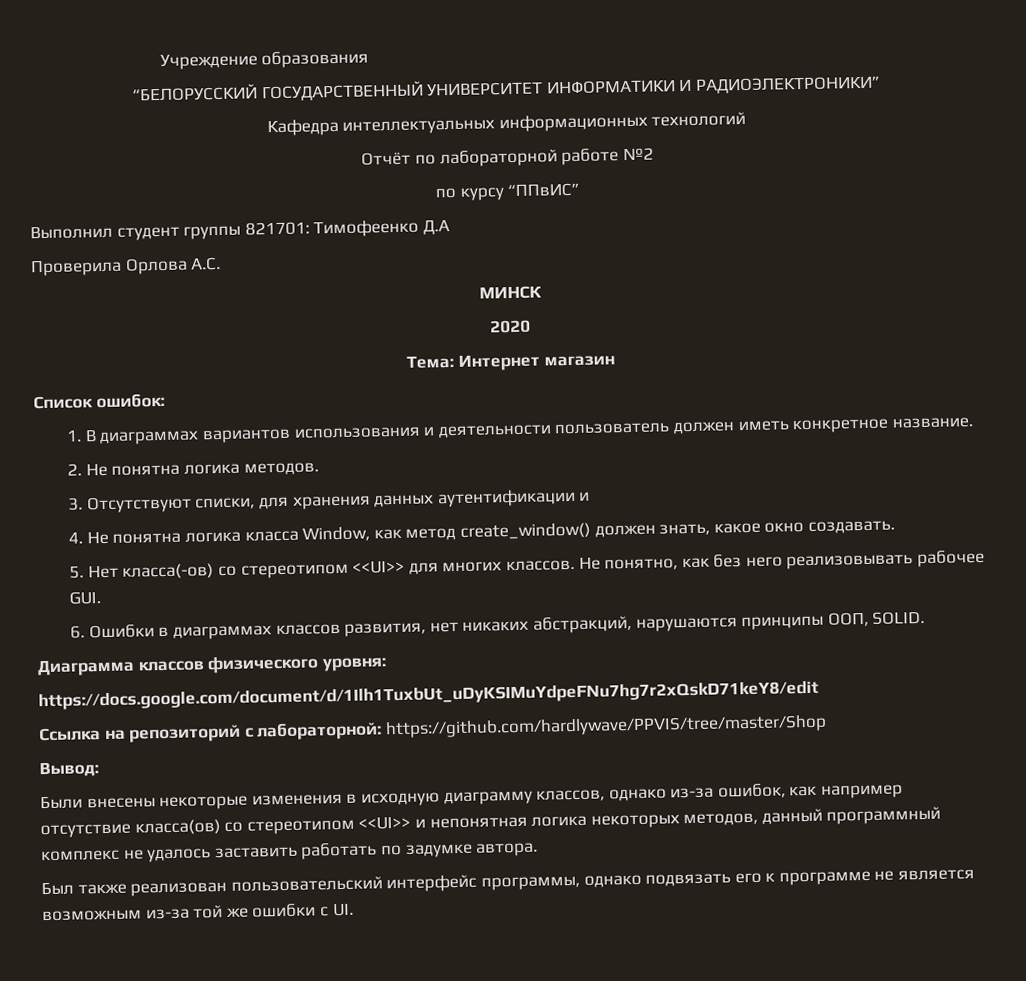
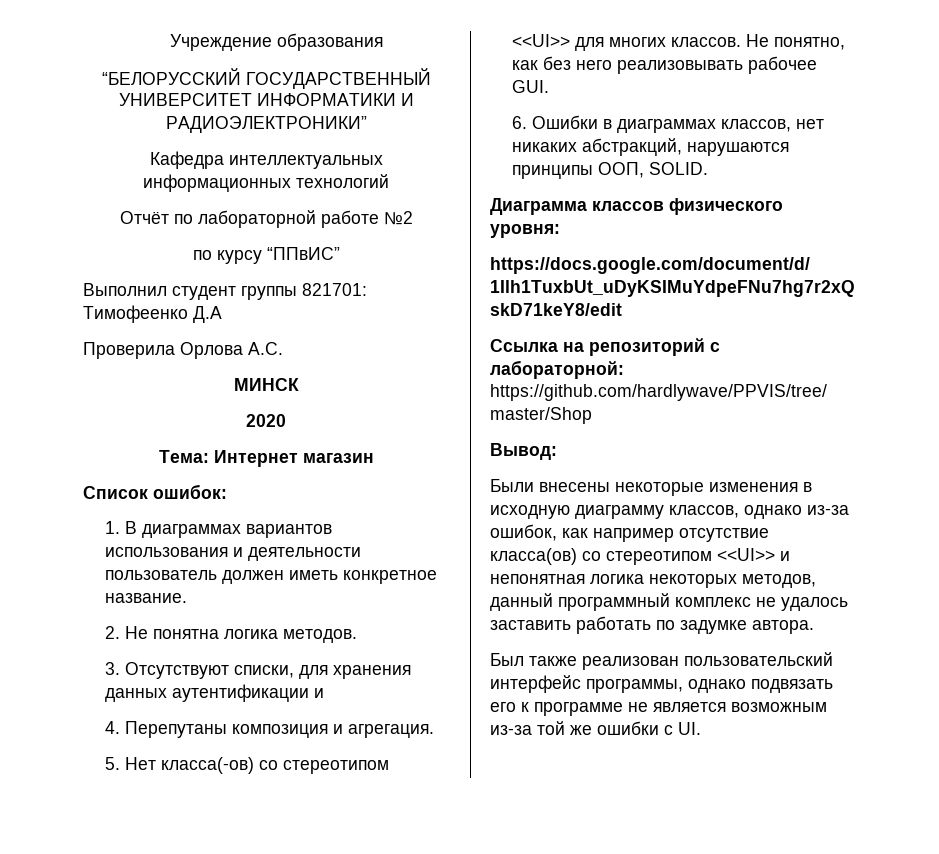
[86,520,895,545] Не понятна логика класса Window, как метод create_window() должен знать, какое окно создавать. -> [124,721,434,738] Перепутаны композиция и агрегация.
[275,622,427,637] классов развития, -> [720,119,791,132] классов,

